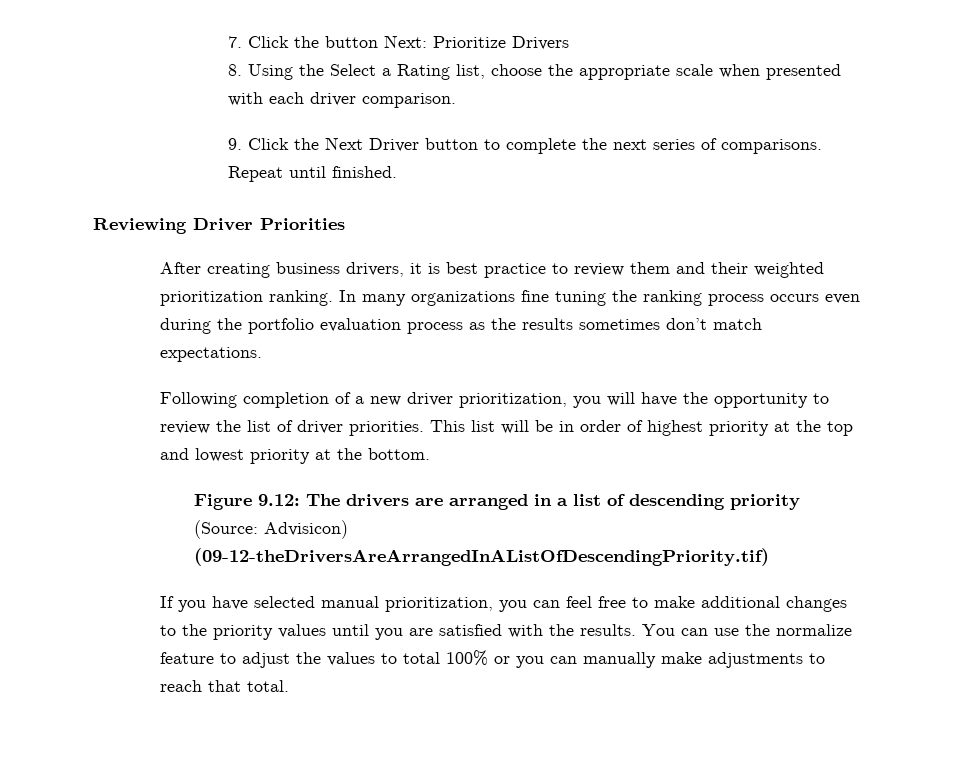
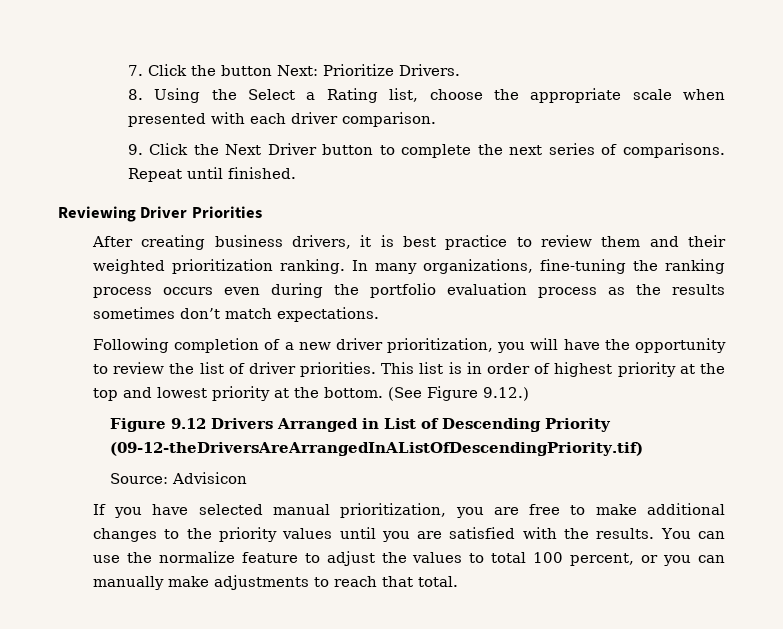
[511,36,569,50] Drivers -> [398,64,460,76] Drivers.
[411,290,607,306] organizations fine tuning -> [422,259,626,274] organizations, fine-tuning
[501,420,554,434] will be -> [448,362,462,374] is
[193,494,800,510] [193,520,348,539] // Figure 9.12: The drivers are arranged in a list of descending priority (Source: Advisicon) -> [387,386,529,401] [110,418,612,432] (See Figure 9.12.) // Figure 9.12 Drivers Arranged in List of Descending Priority
(769, 557) none -> [110,472,248,484] // Source: Advisicon
[533,596,593,608] can feel -> [493,507,519,515] are
[446,650,489,666] 100% -> [533,552,635,566] 100 percent,

